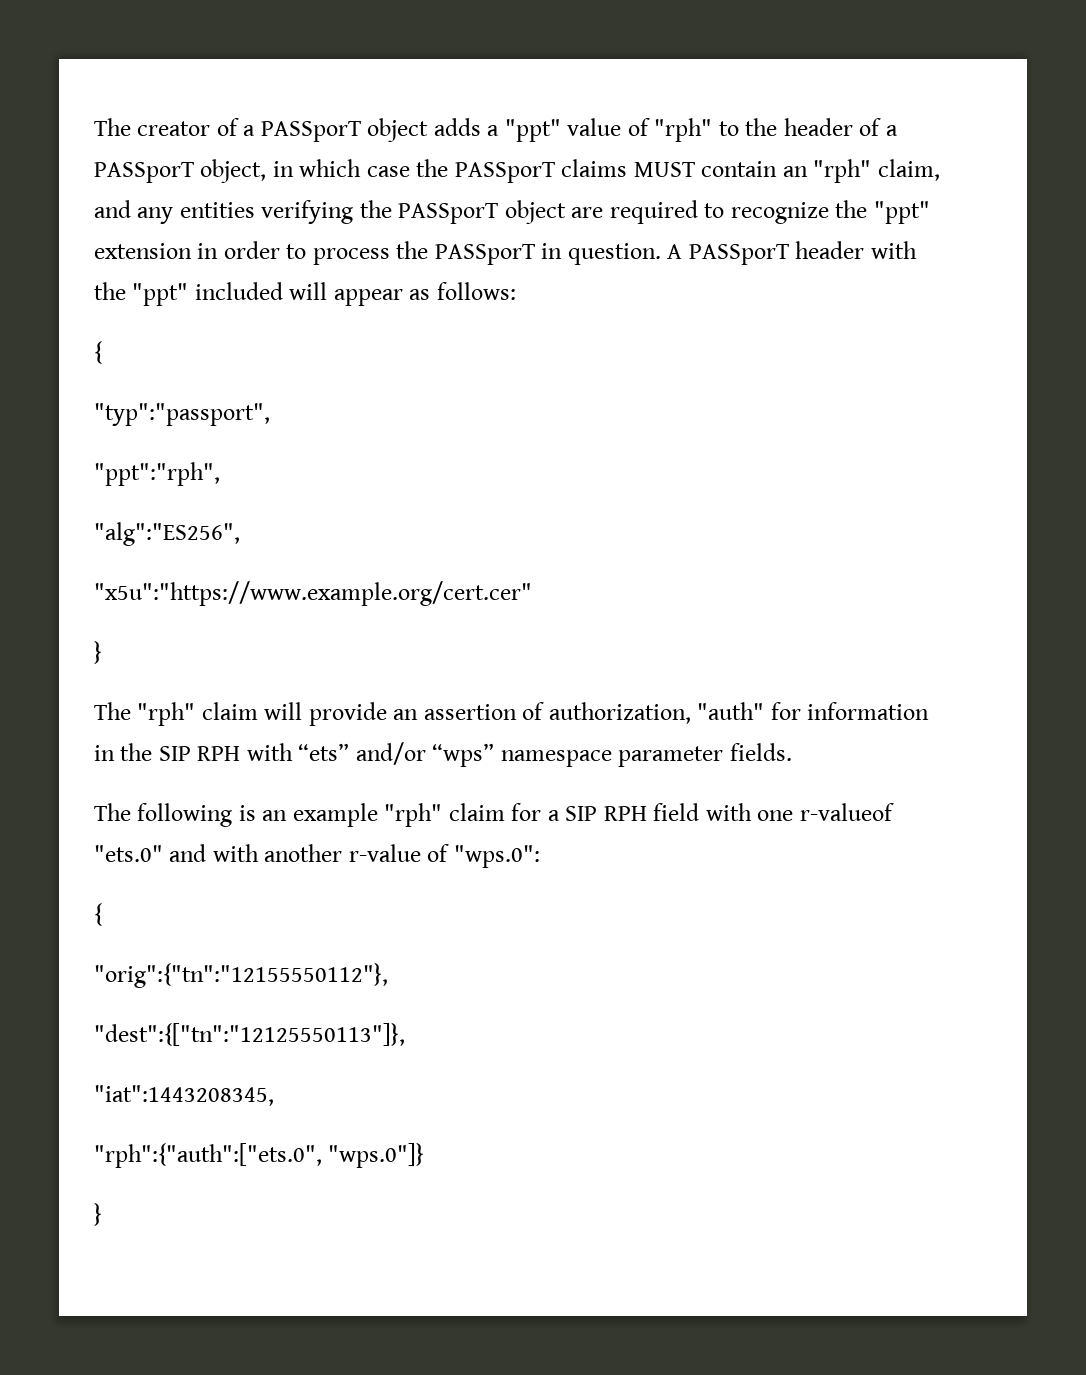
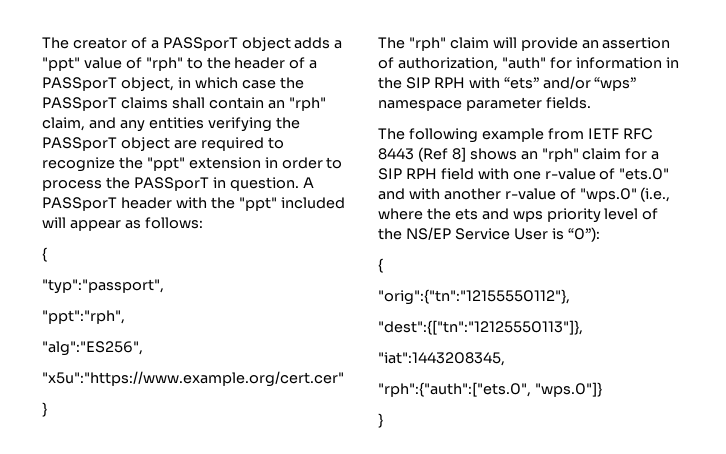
[633,162,695,177] MUST -> [171,97,205,109] shall
[238,803,378,827] is an example -> [481,128,653,142] [378,147,538,162] example from IETF RFC 8443 (Ref 8] shows an
[799,803,894,821] r-valueof -> [544,168,616,180] r-value of
[453,845,540,868] "wps.0": -> [579,187,671,202] [378,208,659,223] [378,227,600,242] "wps.0" (i.e., where the ets and wps priority level of the NS/EP Service User is “0”):

